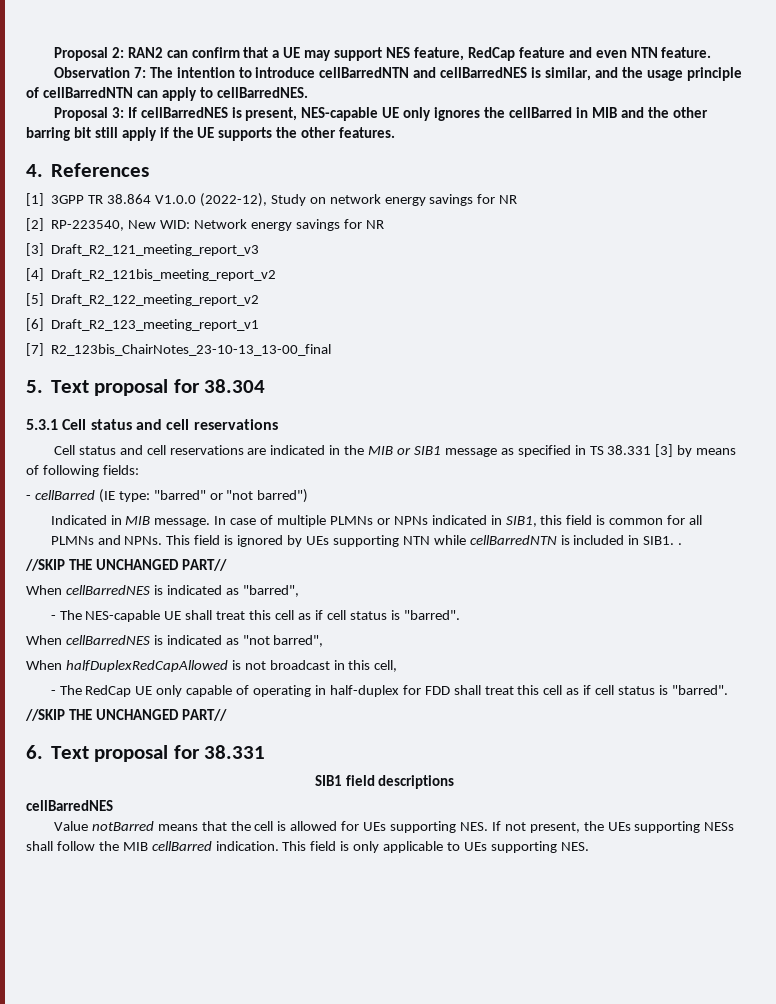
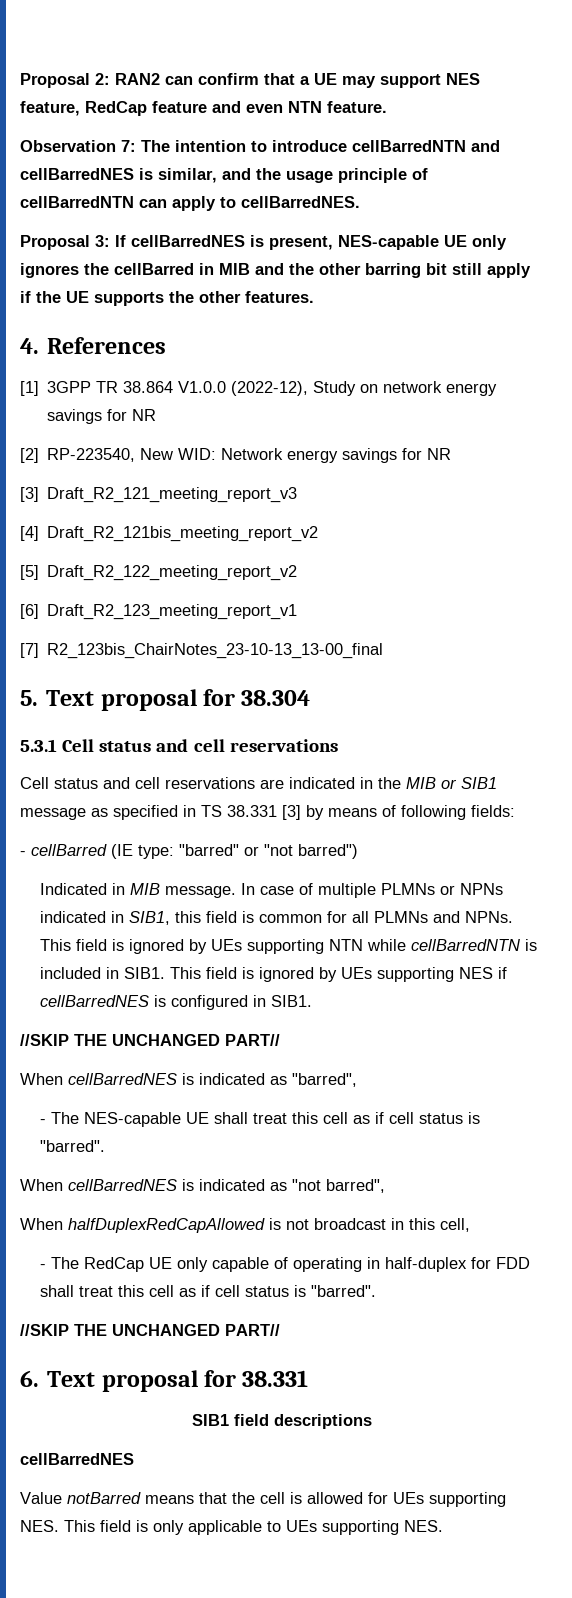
[678,543,683,545] . -> [170,967,508,982] [40,995,313,1010] This field is ignored by UEs supporting NES if cellBarredNES is configured in SIB1.
[491,821,735,833] [26,841,279,851] If not present, the UEs supporting NESs shall follow the MIB cellBarred indication. -> (59, 1526) none

